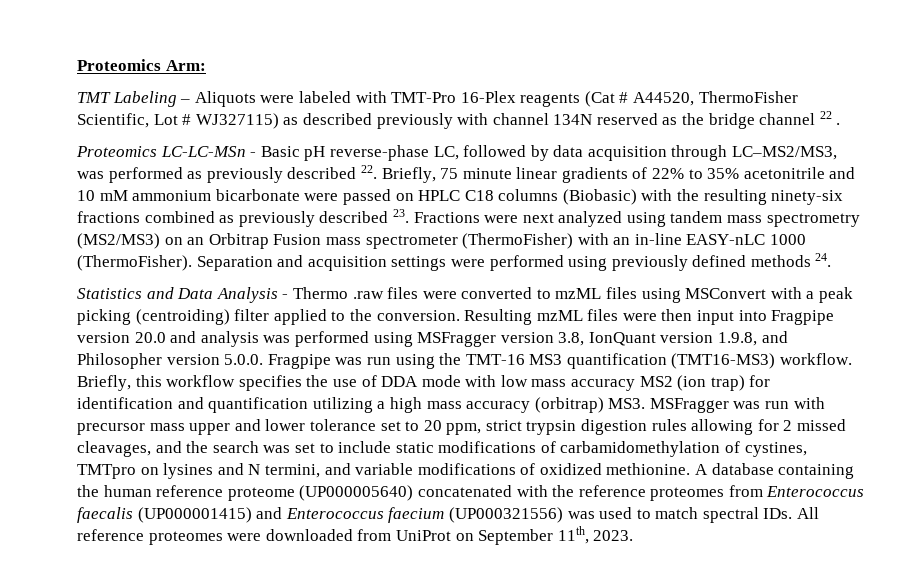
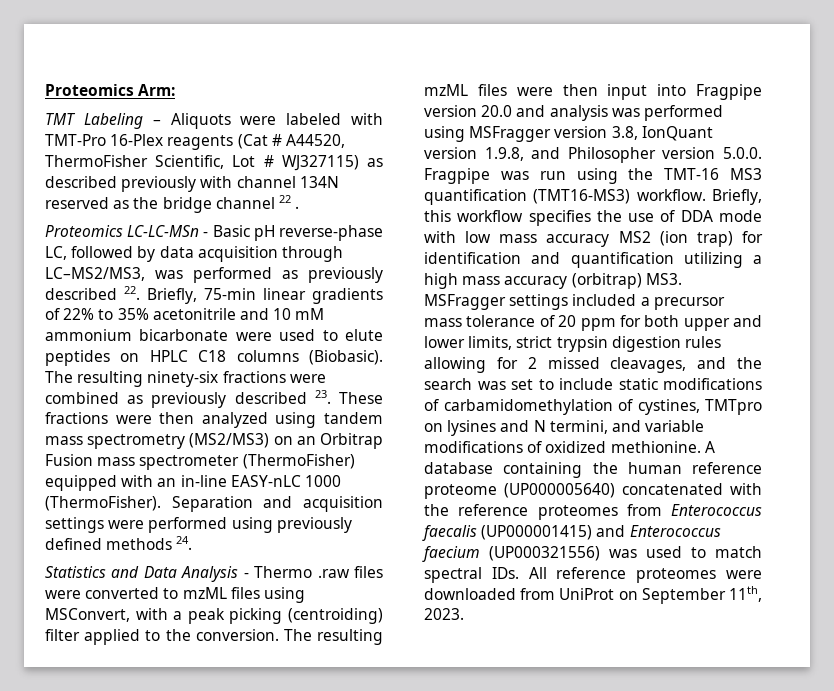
[440,168,512,179] 75 minute -> [204,288,256,300] 75-min
[342,189,391,205] passed -> [279,329,383,341] [45,350,110,366] used to elute peptides
[562,189,700,205] (Biobasic) with the -> [309,350,383,365] [45,371,73,383] (Biobasic). The
(140, 217) none -> [289,374,326,383] were
[413,212,554,223] Fractions were next -> [339,392,383,404] [45,412,195,424] These fractions were then
(574, 241) none -> [45,475,117,491] equipped
[685,288,767,299] MSConvert -> [45,608,130,622] MSConvert,
[464,309,533,325] Resulting -> [283,629,383,645] The resulting
[733,397,825,409] [77,419,482,435] was run with precursor mass upper and lower tolerance set to 20 ppm, -> [509,294,725,310] [424,315,762,331] [424,336,513,350] settings included a precursor mass tolerance of 20 ppm for both upper and lower limits,

